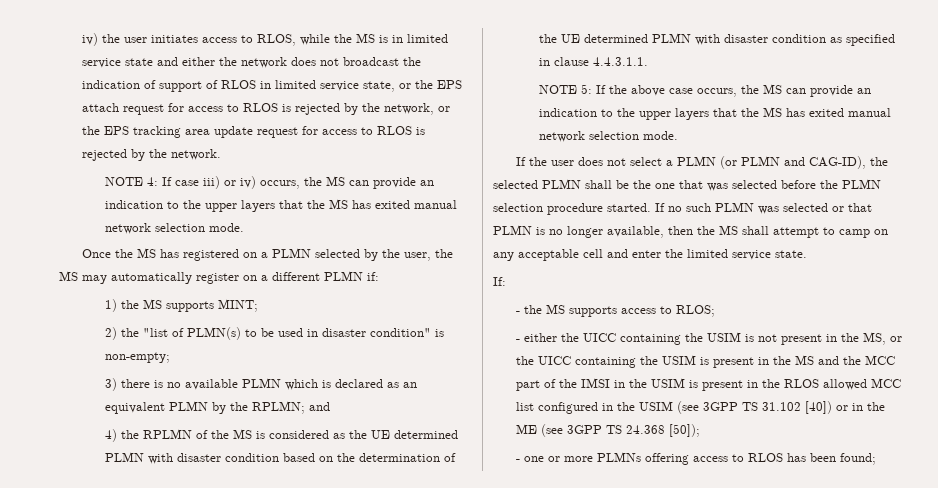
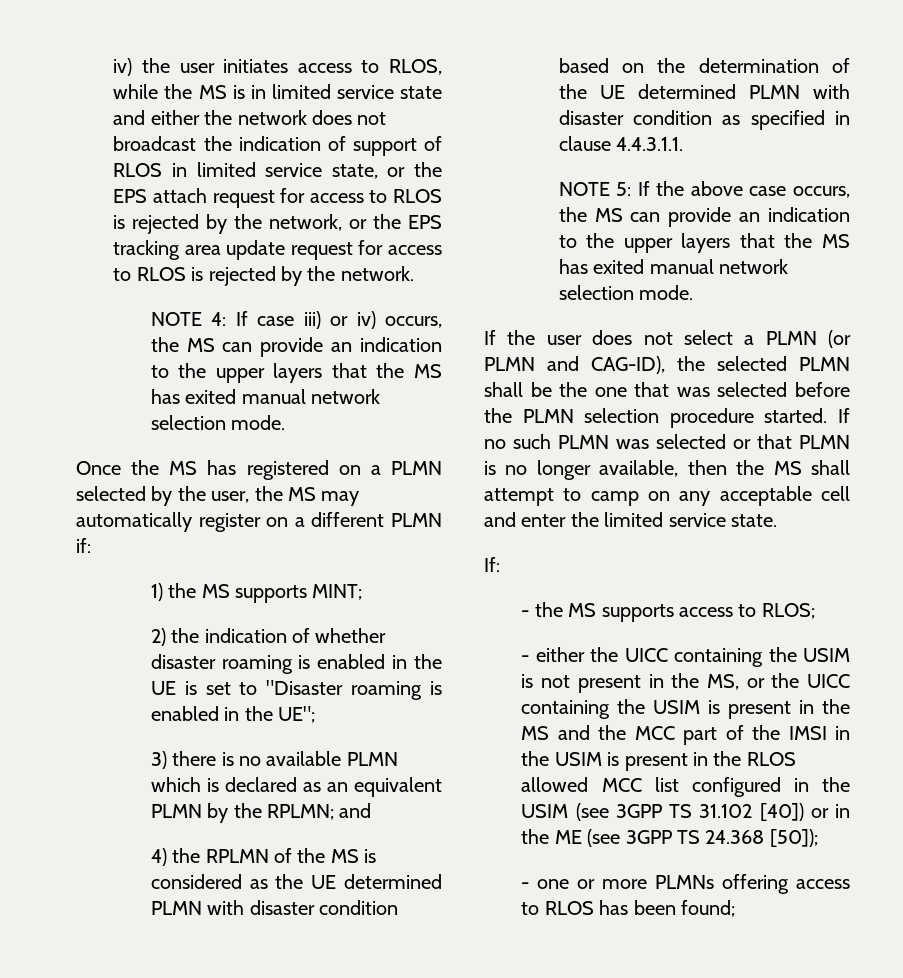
[143,327,445,340] [105,352,171,363] "list of PLMN(s) to be used in disaster condition" is non-empty; -> [204,628,387,643] [150,654,443,674] [150,680,443,700] [150,706,315,723] indication of whether disaster roaming is enabled in the UE is set to "Disaster roaming is enabled in the UE";

